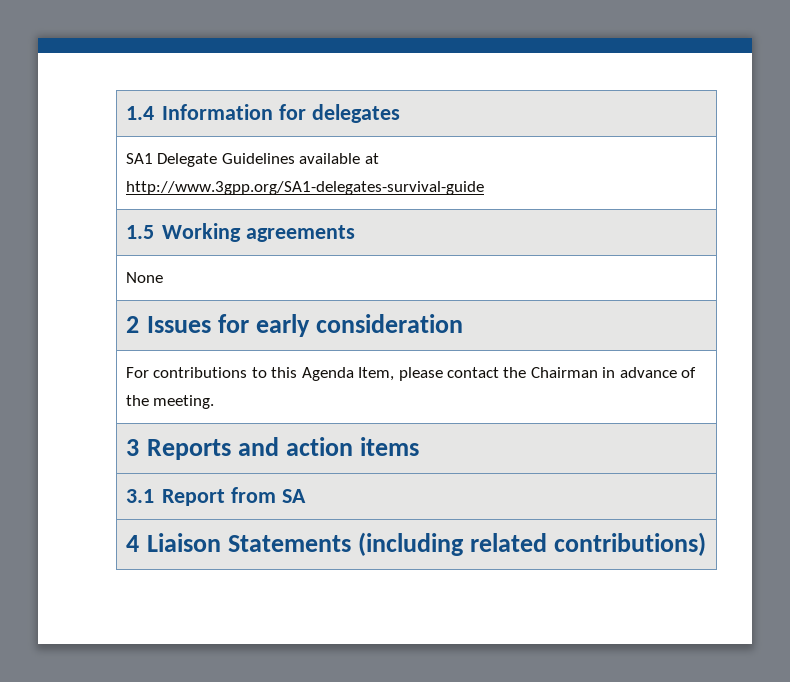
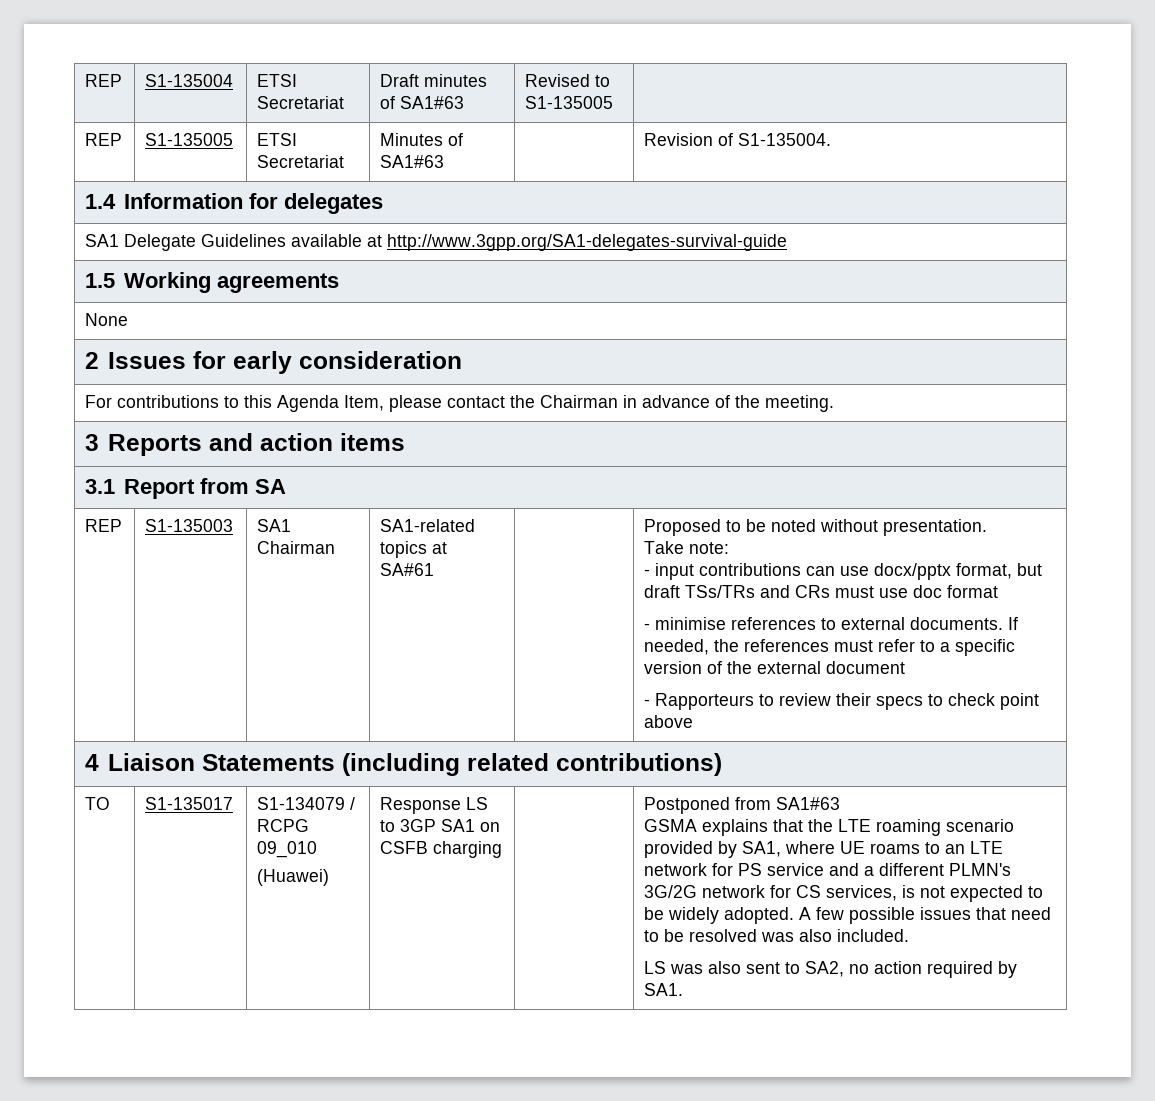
(125, 113) none -> [85,74,123,87] [145,74,234,87] [257,74,298,87] [257,96,345,109] [380,74,488,87] [380,96,465,109] [525,74,611,87] [525,96,614,109] [85,133,123,146] [145,133,234,146] [257,133,298,146] [257,155,345,168] [380,133,464,146] [380,155,445,168] [644,133,832,146] REP | S1-135004 | ETSI Secretariat | Draft minutes of SA1#63 | Revised to S1-135005 | // REP | S1-135005 | ETSI Secretariat | Minutes of SA1#63 | | Revision of S1-135004. //
(306, 496) none -> [85,519,123,532] [145,519,234,532] [257,519,292,532] [257,541,336,554] [380,519,476,532] [380,541,448,558] [380,563,435,576] [644,519,988,536] [644,541,730,554] [644,563,1043,580] [644,585,999,598] [644,617,1019,630] [644,639,1016,656] [644,661,906,674] [644,693,1040,710] [644,715,694,728] // REP | S1-135003 | SA1 Chairman | SA1-related topics at SA#61 | | Proposed to be noted without presentation. // Take note: // - input contributions can use docx/pptx format, but draft TSs/TRs and CRs must use doc format // - minimise references to external documents. If needed, the references must refer to a specific version of the external document // - Rapporteurs to review their specs to check point above
(707, 544) none -> [85,797,111,810] [145,797,234,810] [257,797,356,810] [257,819,310,832] [257,841,318,858] [257,869,330,886] [380,797,489,814] [380,819,501,832] [380,841,503,858] [644,797,841,814] [644,819,1015,836] [644,841,1004,858] [644,863,1012,876] [644,885,1044,902] [644,907,1052,924] [644,929,910,942] [644,961,1018,978] [644,983,684,996] // TO | S1-135017 | S1-134079 / RCPG 09_010 // (Huawei) | Response LS to 3GP SA1 on CSFB charging | | Postponed from SA1#63 // GSMA explains that the LTE roaming scenario provided by SA1, where UE roams to an LTE network for PS service and a different PLMN's 3G/2G network for CS services, is not expected to be widely adopted. A few possible issues that need to be resolved was also included. // LS was also sent to SA2, no action required by SA1.

